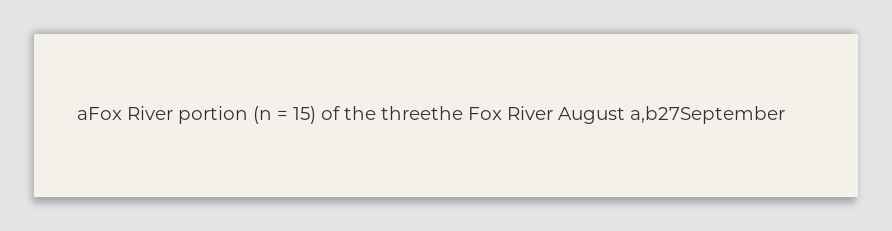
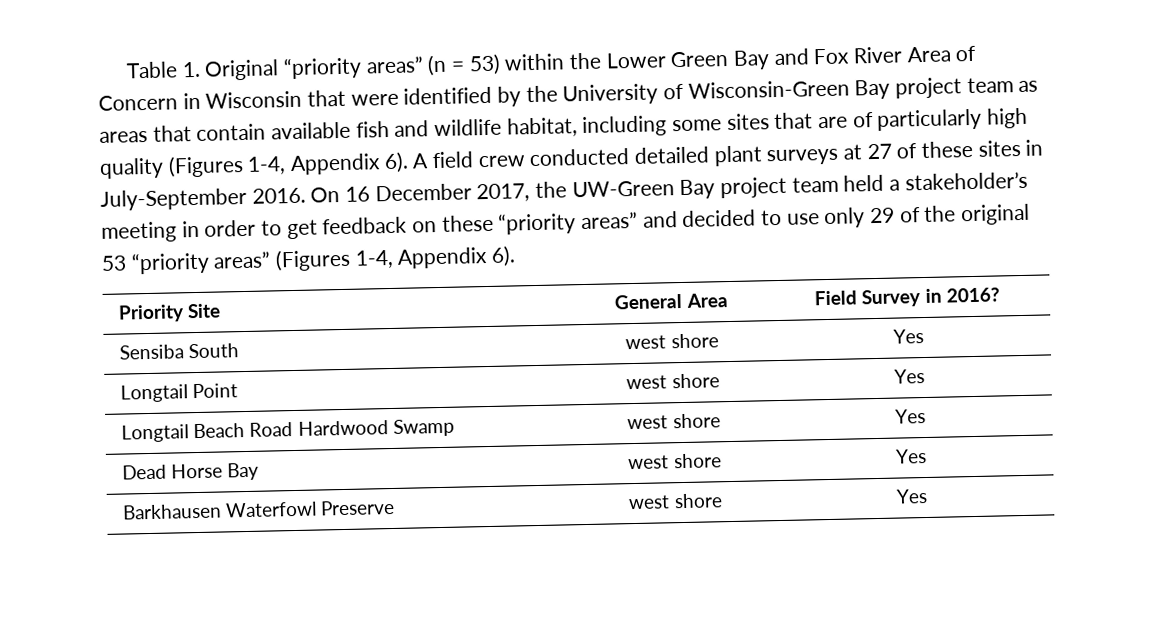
[77,106,785,124] aFox River portion (n = 15) of the threethe Fox River August a,b27September -> [125,45,977,81] [98,77,1039,111] [99,107,1029,143] [99,139,1044,179] [100,171,1028,211] [101,203,1031,243] [101,245,517,275] [118,303,222,323] [614,293,728,310] [814,287,1000,308] [119,343,240,360] [625,333,719,350] [892,329,924,344] [120,383,239,403] [626,373,720,390] [893,369,925,384] [121,418,455,443] [627,413,721,430] [894,409,926,424] [122,462,260,481] [628,453,722,470] [894,448,927,464] [122,499,396,520] [628,493,723,510] [895,488,928,504] Table 1. Original “priority areas” (n = 53) within the Lower Green Bay and Fox River Area of Concern in Wisconsin that were identified by the University of Wisconsin-Green Bay project team as areas that contain available fish and wildlife habitat, including some sites that are of particularly high quality (Figures 1-4, Appendix 6). A field crew conducted detailed plant surveys at 27 of these sites in July-September 2016. On 16 December 2017, the UW-Green Bay project team held a stakeholder’s meeting in order to get feedback on these “priority areas” and decided to use only 29 of the original 53 “priority areas” (Figures 1-4, Appendix 6). // Priority Site | General Area | Field Survey in 2016? // Sensiba South | west shore | Yes // Longtail Point | west shore | Yes // Longtail Beach Road Hardwood Swamp | west shore | Yes // Dead Horse Bay | west shore | Yes // Barkhausen Waterfowl Preserve | west shore | Yes

